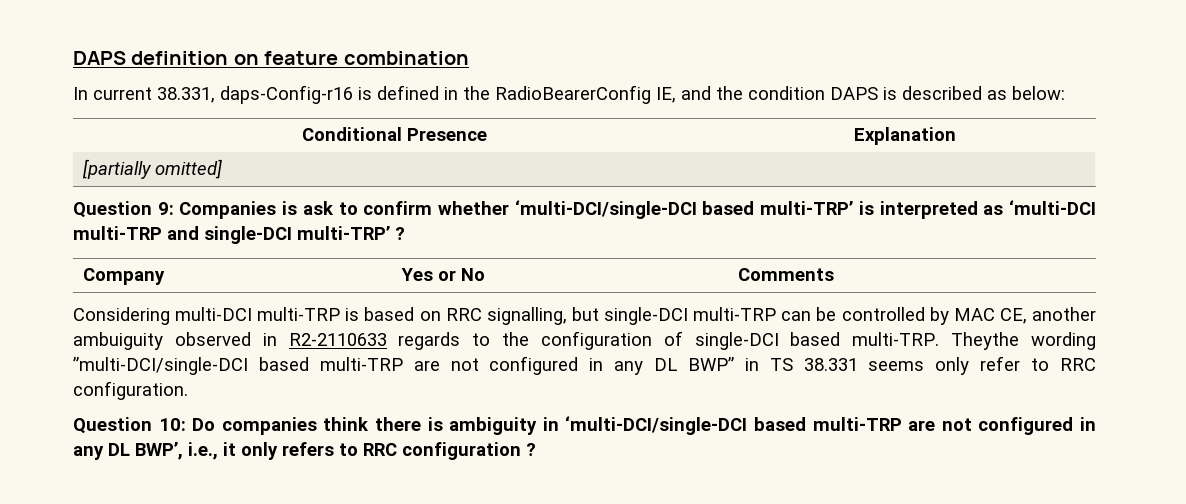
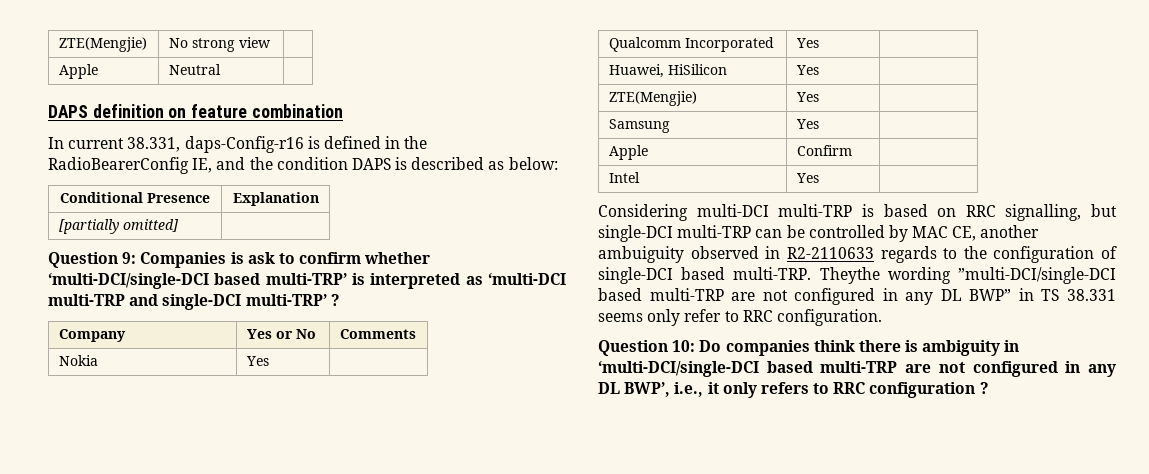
(73, 58) none -> [58,37,147,52] [168,37,271,52] [58,64,98,79] [168,64,221,75] ZTE(Mengjie) | No strong view | // Apple | Neutral | //
(835, 274) none -> [58,355,98,366] [245,356,269,366] [608,37,774,52] [795,38,819,48] [608,64,727,78] [795,65,819,75] [608,91,697,106] [795,92,819,102] [608,119,670,133] [795,119,819,129] [608,145,648,160] [796,145,852,156] [608,172,640,183] [795,173,819,183] // Nokia | Yes | // Qualcomm Incorporated | Yes | // Huawei, HiSilicon | Yes | // ZTE(Mengjie) | Yes | // Samsung | Yes | // Apple | Confirm | // Intel | Yes |

